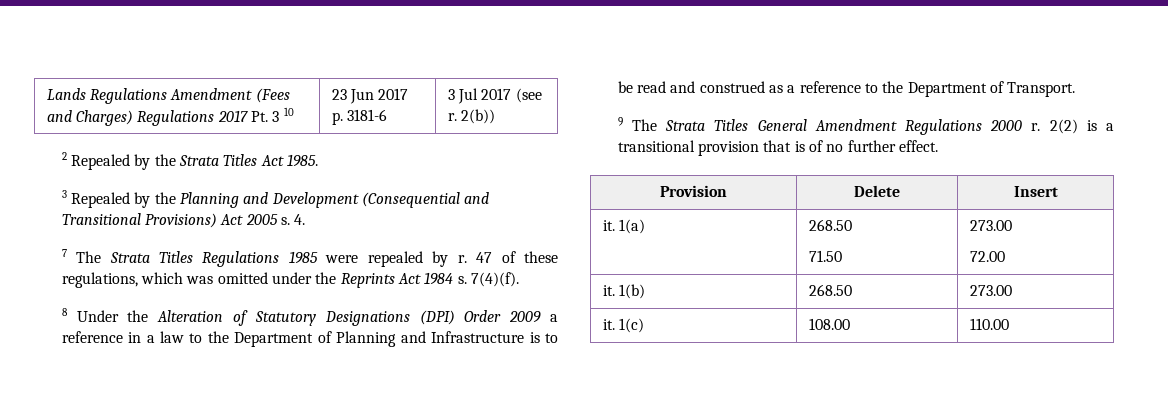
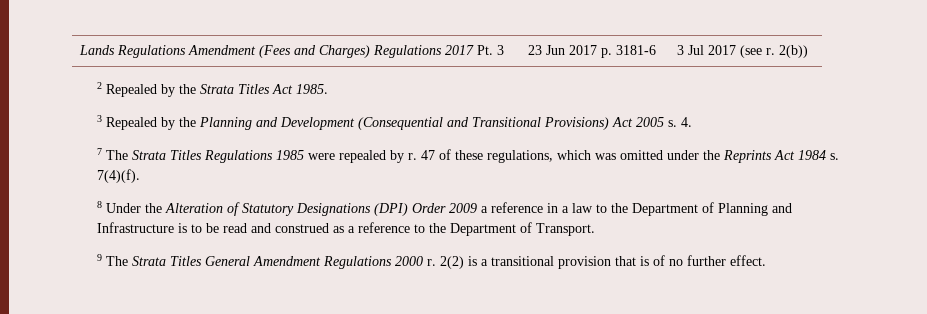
[283,107,294,116] 10 -> (504, 50) none
[660,185,727,197] [854,185,900,197] [1013,186,1058,197] [602,219,646,234] [808,219,852,231] [808,250,842,262] [969,220,1012,231] [969,251,1005,262] [602,284,646,299] [808,284,852,296] [969,285,1012,296] [602,318,645,333] [808,318,850,330] [969,318,1009,330] // Provision | Delete | Insert // it. 1(a) | 268.50 // 71.50 | 273.00 // 72.00 // it. 1(b) | 268.50 | 273.00 // it. 1(c) | 108.00 | 110.00 -> (767, 260) none

